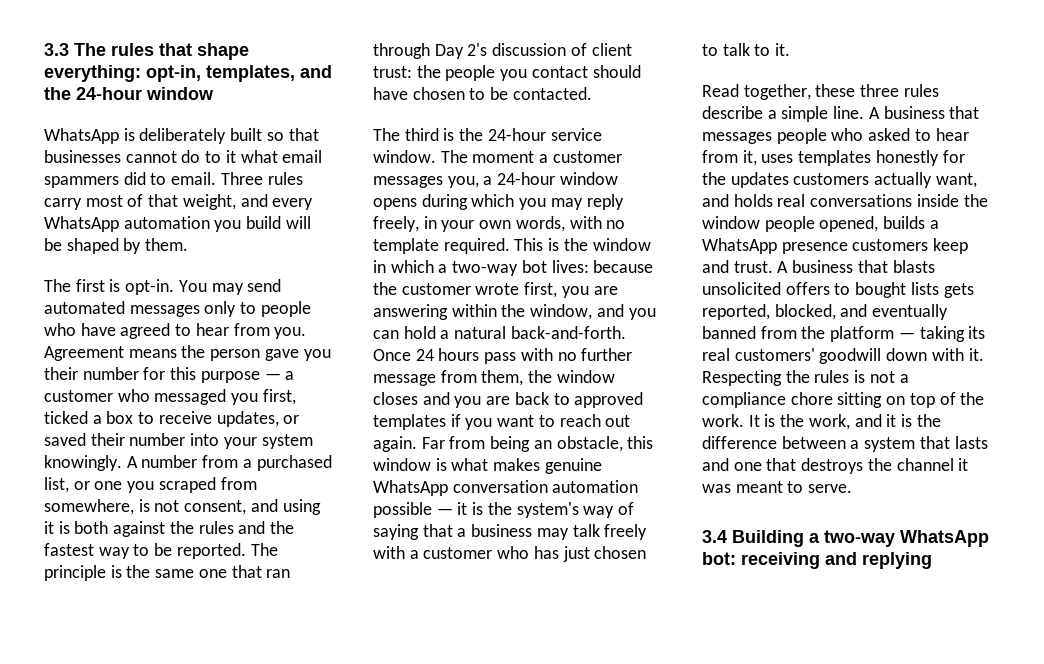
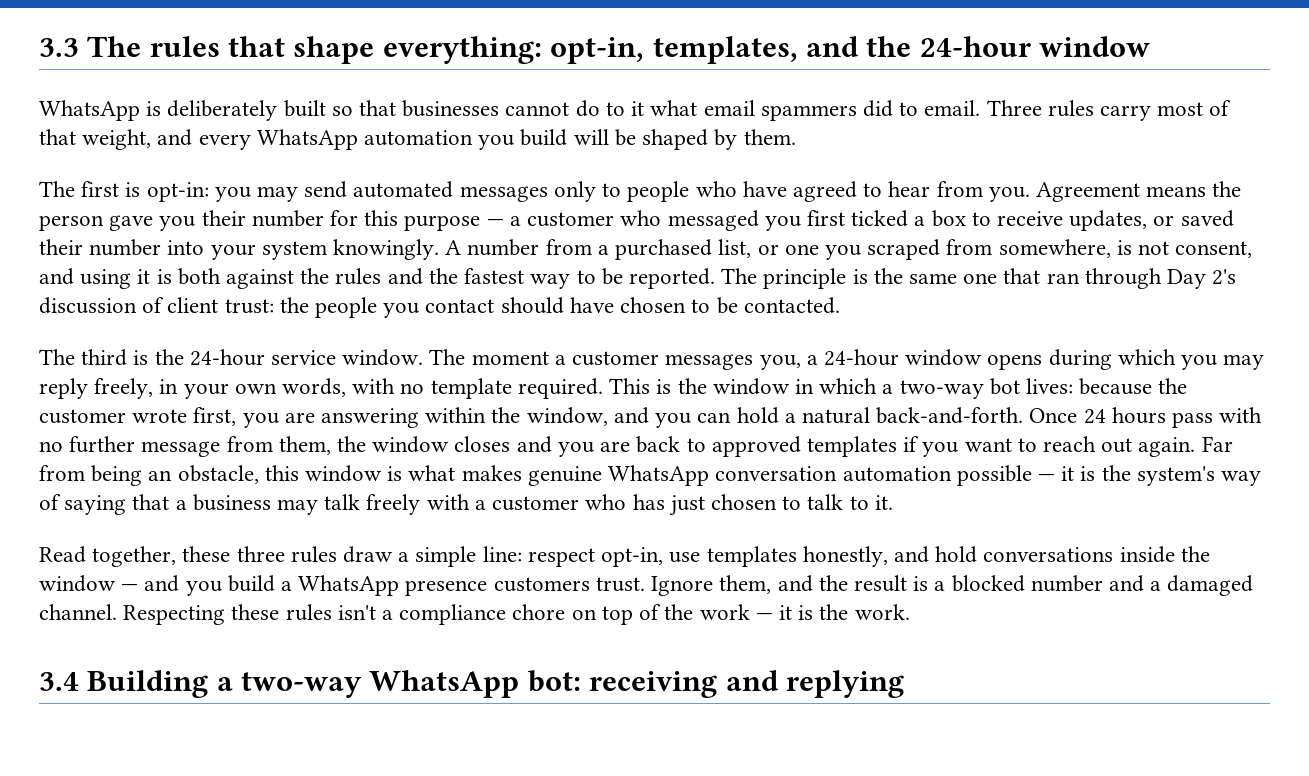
[125,279,207,295] opt-in. You -> [146,182,251,202] opt-in: you
[262,389,296,405] first, -> [806,210,845,226] first
[702,106,763,119] describe -> [343,546,394,563] draw
[833,106,980,119] [702,128,969,144] [702,150,965,166] [702,172,977,188] [702,194,988,207] [702,216,939,232] [702,238,969,254] [702,260,935,273] [702,282,974,298] [702,304,949,320] [702,326,986,342] [702,348,984,364] [702,370,895,386] line. A business that messages people who asked to hear from it, uses templates honestly for the updates customers actually want, and holds real conversations inside the window people opened, builds a WhatsApp presence customers keep and trust. A business that blasts unsolicited offers to bought lists gets reported, blocked, and eventually banned from the platform — taking its real customers' goodwill down with it. Respecting the rules is not -> [482,546,1210,567] [39,575,1254,596] [39,604,376,625] line: respect opt-in, use templates honestly, and hold conversations inside the window — and you build a WhatsApp presence customers trust. Ignore them, and the result is a blocked number and a damaged channel. Respecting these rules isn't
[837,392,883,408] sitting -> (566, 612) none
[702,414,941,430] [702,436,988,452] [702,458,969,474] [702,481,853,493] work. It is the work, and it is the difference between a system that lasts and one that destroys the channel it was meant to serve. -> [699,604,910,620] work — it is the work.

